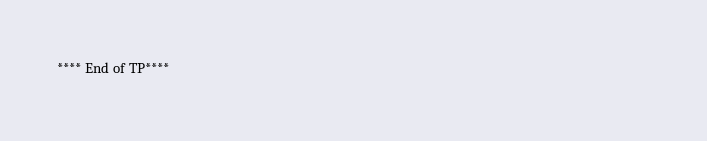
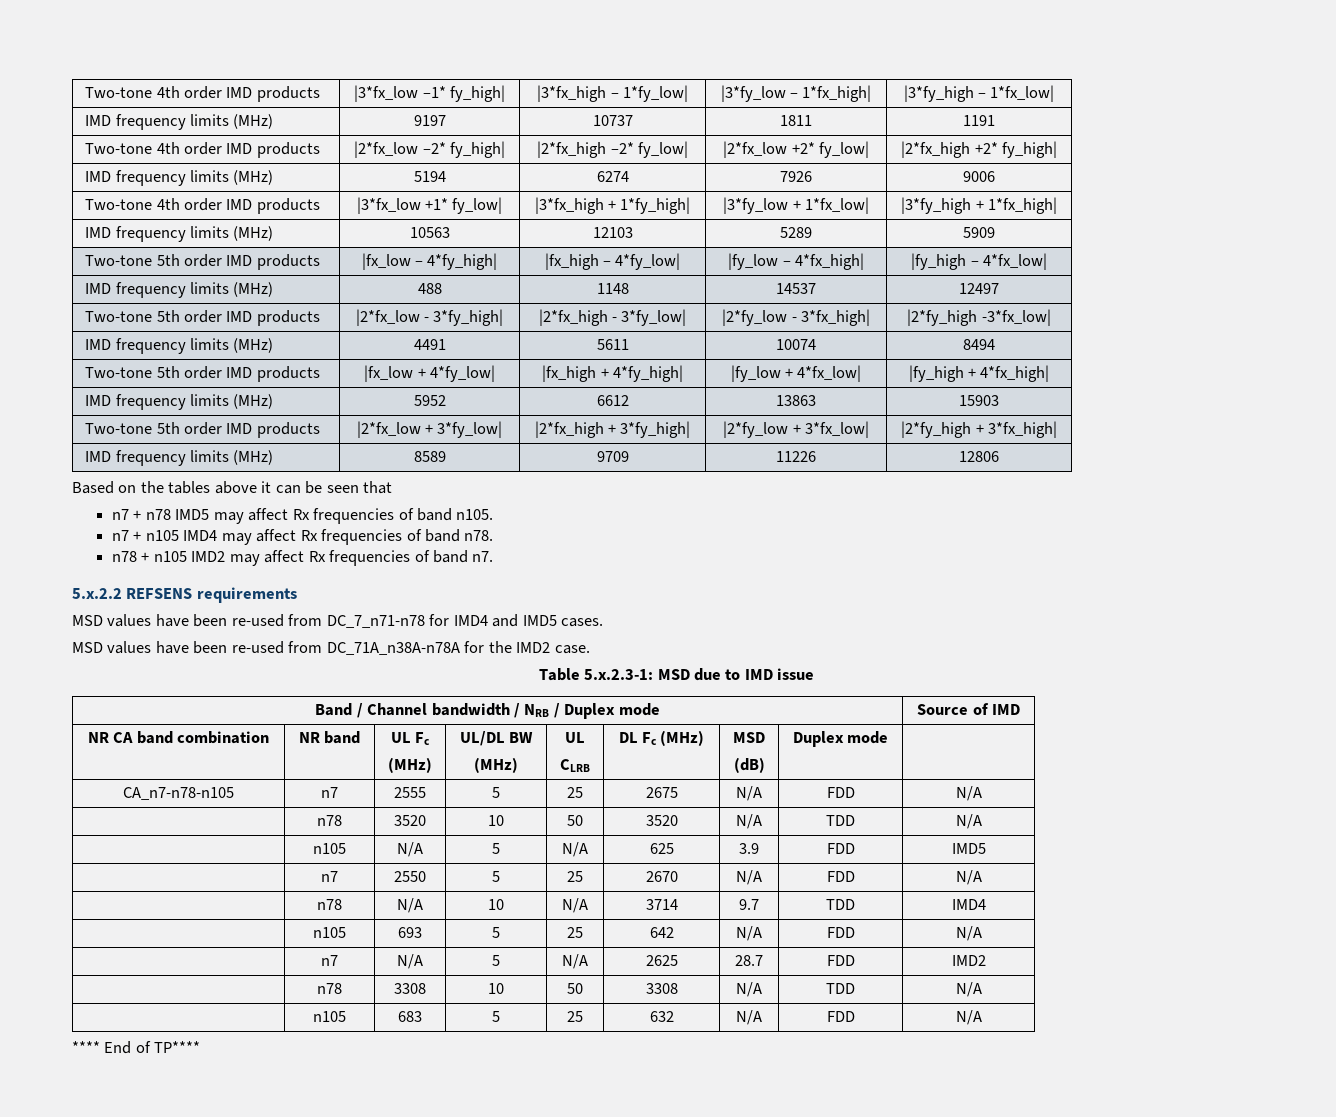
(57, 68) none -> [85,86,320,102] [354,85,505,102] [537,85,688,102] [720,85,872,102] [903,85,1055,102] [85,114,274,130] [413,115,446,126] [592,115,633,126] [780,115,812,126] [963,115,995,126] [85,142,320,158] [354,141,505,158] [537,141,688,158] [723,141,869,158] [901,141,1057,158] [85,170,274,186] [413,171,446,182] [596,171,629,182] [780,171,812,182] [963,171,995,182] [85,198,320,214] [356,197,503,214] [534,197,691,214] [723,197,869,214] [901,197,1057,214] [85,226,274,242] [409,227,450,238] [592,227,633,238] [780,227,812,238] [963,227,995,238] [85,254,320,270] [361,253,498,270] [544,253,681,270] [728,253,864,270] [911,253,1047,270] [85,282,274,298] [417,283,442,294] [596,283,629,294] [776,283,816,294] [959,283,999,294] [85,310,320,326] [355,309,504,326] [538,309,687,326] [722,309,870,326] [907,309,1051,326] [85,338,274,354] [413,339,446,350] [596,339,629,350] [776,339,816,350] [963,339,995,350] [85,366,320,382] [364,365,495,382] [542,365,683,382] [730,365,862,382] [908,365,1050,382] [85,394,274,410] [413,395,446,406] [596,395,629,406] [776,395,816,406] [959,395,999,406] [85,422,320,438] [356,421,503,438] [534,421,691,438] [723,421,869,438] [901,421,1057,438] [85,450,274,466] [413,451,446,462] [596,451,629,462] [776,451,816,462] [959,451,999,462] [72,481,393,494] [111,508,494,524] [111,529,494,545] [111,550,494,566] [72,587,297,603] [72,614,604,628] [72,641,590,655] [538,668,815,681] [315,703,660,719] [917,703,1020,715] [87,731,270,744] [298,731,361,744] [390,732,431,745] [388,757,432,773] [459,731,534,746] [474,757,518,773] [565,732,585,743] [560,759,590,772] [618,730,705,746] [733,732,765,743] [733,757,765,773] [792,731,889,747] [123,787,234,800] [321,787,338,798] [394,787,426,798] [492,787,500,798] [567,787,583,798] [645,787,678,798] [736,786,762,801] [826,787,855,798] [955,786,982,801] [317,815,342,826] [394,815,426,826] [488,815,504,826] [567,815,583,826] [645,815,678,826] [736,814,762,829] [826,815,855,826] [955,814,982,829] [313,843,346,854] [397,842,423,857] [492,843,500,854] [562,842,588,857] [649,843,674,854] [739,843,759,854] [826,843,855,854] [951,843,986,854] [321,871,338,882] [394,871,426,882] [492,871,500,882] [567,871,583,882] [645,871,678,882] [736,870,762,885] [826,871,855,882] [955,870,982,885] [317,899,342,910] [397,898,423,913] [488,899,504,910] [562,898,588,913] [645,899,678,910] [739,899,759,910] [826,899,855,910] [951,899,986,910] [313,927,346,938] [398,927,422,938] [492,927,500,938] [567,927,583,938] [649,927,674,938] [736,926,762,941] [826,927,855,938] [955,926,982,941] [321,955,338,966] [397,954,423,969] [492,955,500,966] [562,954,588,969] [645,955,678,966] [735,955,763,966] [826,955,855,966] [951,955,986,966] [317,983,342,994] [394,983,426,994] [488,983,504,994] [567,983,583,994] [645,983,678,994] [736,982,762,997] [826,983,855,994] [955,982,982,997] [313,1011,346,1022] [398,1011,422,1022] [492,1011,500,1022] [567,1011,583,1022] [649,1011,674,1022] [736,1010,762,1025] [826,1011,855,1022] [955,1010,982,1025] Two-tone 4th order IMD products | |3*fx_low –1* fy_high| | |3*fx_high – 1*fy_low| | |3*fy_low – 1*fx_high| | |3*fy_high – 1*fx_low| // IMD frequency limits (MHz) | 9197 | 10737 | 1811 | 1191 // Two-tone 4th order IMD products | |2*fx_low –2* fy_high| | |2*fx_high –2* fy_low| | |2*fx_low +2* fy_low| | |2*fx_high +2* fy_high| // IMD frequency limits (MHz) | 5194 | 6274 | 7926 | 9006 // Two-tone 4th order IMD products | |3*fx_low +1* fy_low| | |3*fx_high + 1*fy_high| | |3*fy_low + 1*fx_low| | |3*fy_high + 1*fx_high| // IMD frequency limits (MHz) | 10563 | 12103 | 5289 | 5909 // Two-tone 5th order IMD products | |fx_low – 4*fy_high| | |fx_high – 4*fy_low| | |fy_low – 4*fx_high| | |fy_high – 4*fx_low| // IMD frequency limits (MHz) | 488 | 1148 | 14537 | 12497 // Two-tone 5th order IMD products | |2*fx_low - 3*fy_high| | |2*fx_high - 3*fy_low| | |2*fy_low - 3*fx_high| | |2*fy_high -3*fx_low| // IMD frequency limits (MHz) | 4491 | 5611 | 10074 | 8494 // Two-tone 5th order IMD products | |fx_low + 4*fy_low| | |fx_high + 4*fy_high| | |fy_low + 4*fx_low| | |fy_high + 4*fx_high| // IMD frequency limits (MHz) | 5952 | 6612 | 13863 | 15903 // Two-tone 5th order IMD products | |2*fx_low + 3*fy_low| | |2*fx_high + 3*fy_high| | |2*fy_low + 3*fx_low| | |2*fy_high + 3*fx_high| // IMD frequency limits (MHz) | 8589 | 9709 | 11226 | 12806 // Based on the tables above it can be seen that // n7 + n78 IMD5 may affect Rx frequencies of band n105. // n7 + n105 IMD4 may affect Rx frequencies of band n78. // n78 + n105 IMD2 may affect Rx frequencies of band n7. // 5.x.2.2 REFSENS requirements // MSD values have been re-used from DC_7_n71-n78 for IMD4 and IMD5 cases. // MSD values have been re-used from DC_71A_n38A-n78A for the IMD2 case. // Table 5.x.2.3-1: MSD due to IMD issue // Band / Channel bandwidth / NRB / Duplex mode | Source of IMD // NR CA band combination | NR band | UL Fc // (MHz) | UL/DL BW // (MHz) | UL // CLRB | DL Fc (MHz) | MSD // (dB) | Duplex mode | // CA_n7-n78-n105 | n7 | 2555 | 5 | 25 | 2675 | N/A | FDD | N/A // | n78 | 3520 | 10 | 50 | 3520 | N/A | TDD | N/A // | n105 | N/A | 5 | N/A | 625 | 3.9 | FDD | IMD5 // | n7 | 2550 | 5 | 25 | 2670 | N/A | FDD | N/A // | n78 | N/A | 10 | N/A | 3714 | 9.7 | TDD | IMD4 // | n105 | 693 | 5 | 25 | 642 | N/A | FDD | N/A // | n7 | N/A | 5 | N/A | 2625 | 28.7 | FDD | IMD2 // | n78 | 3308 | 10 | 50 | 3308 | N/A | TDD | N/A // | n105 | 683 | 5 | 25 | 632 | N/A | FDD | N/A //

